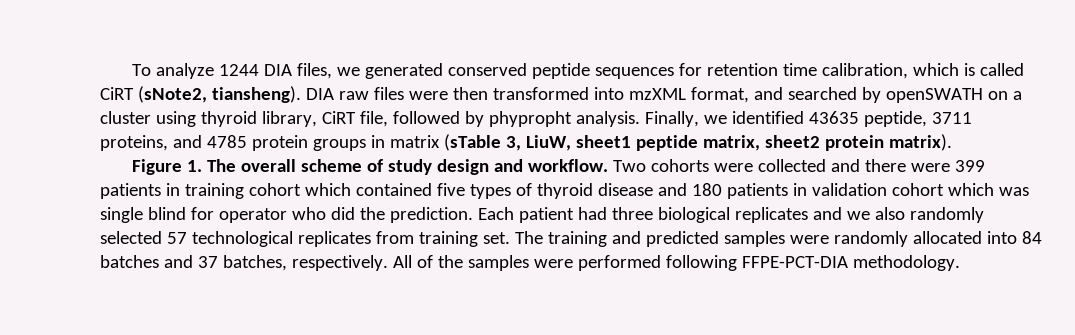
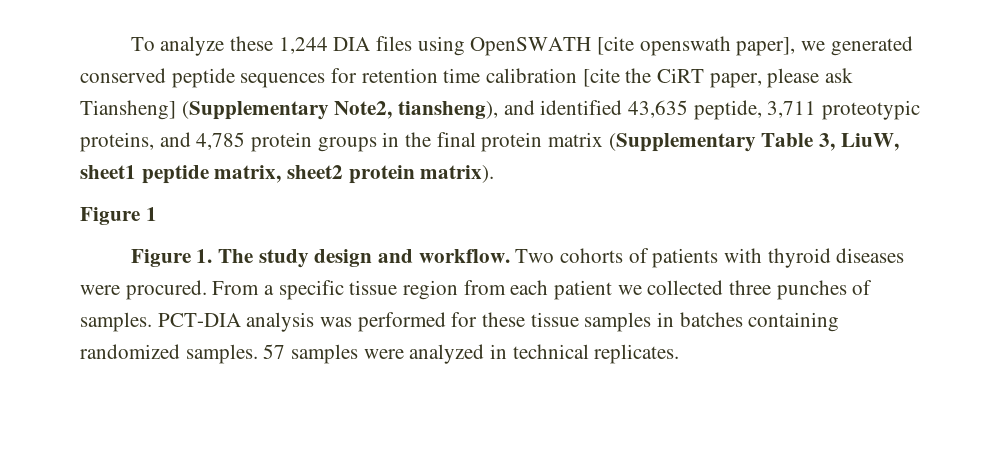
[219,63,333,79] 1244 DIA files, -> [229,36,796,56] these 1,244 DIA files using OpenSWATH [cite openswath paper],
[822,63,1025,79] [100,86,1022,103] [100,111,972,127] calibration, which is called CiRT (sNote2, tiansheng). DIA raw files were then transformed into mzXML format, and searched by openSWATH on a cluster using thyroid library, CiRT file, followed by phypropht analysis. Finally, we identified 43635 peptide, 3711 -> [486,68,854,88] [80,100,921,120] calibration [cite the CiRT paper, please ask Tiansheng] (Supplementary Note2, tiansheng), and identified 43,635 peptide, 3,711 proteotypic
[206,135,247,148] 4785 -> [196,132,246,150] 4,785
[389,134,501,151] matrix (sTable -> [405,132,814,152] the final protein matrix (Supplementary Table
(952, 142) none -> [80,207,157,225] // Figure 1
[241,159,384,172] overall scheme of -> (253, 256) none
[714,159,986,172] [100,183,1029,199] [100,207,984,223] [100,231,1042,247] [100,255,960,271] were collected and there were 399 patients in training cohort which contained five types of thyroid disease and 180 patients in validation cohort which was single blind for operator who did the prediction. Each patient had three biological replicates and we also randomly selected 57 technological replicates from training set. The training and predicted samples were randomly allocated into 84 batches and 37 batches, respectively. All of the samples were performed following FFPE-PCT-DIA methodology. -> [628,248,905,268] [80,280,873,300] [80,312,840,332] [80,344,680,364] of patients with thyroid diseases were procured. From a specific tissue region from each patient we collected three punches of samples. PCT-DIA analysis was performed for these tissue samples in batches containing randomized samples. 57 samples were analyzed in technical replicates.

